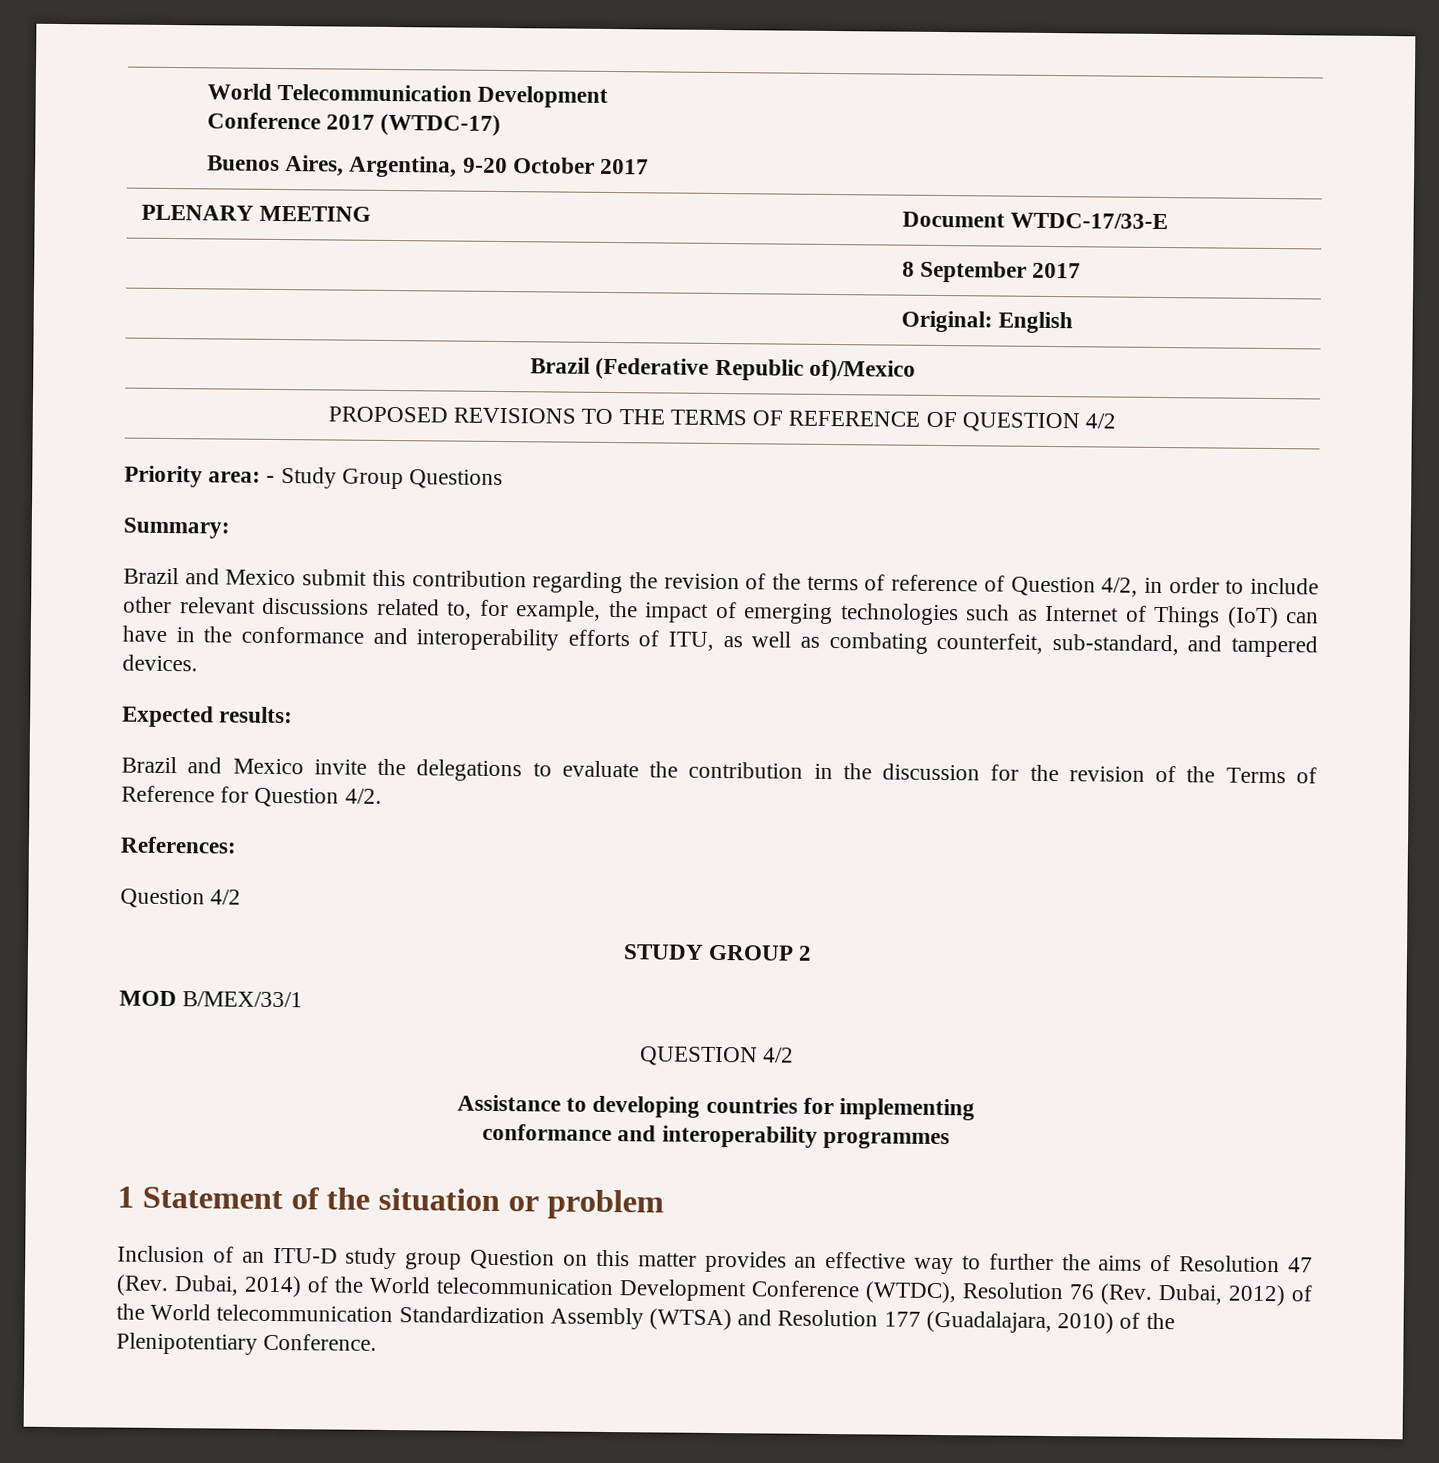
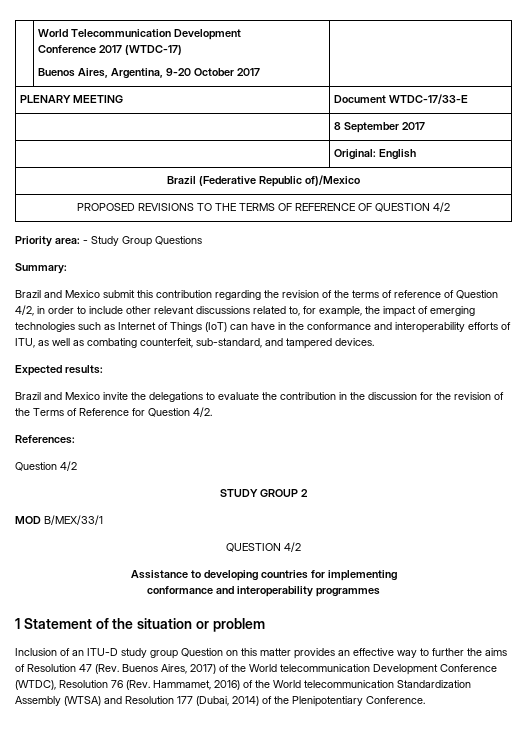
[174,1275,302,1298] Dubai, 2014) -> [122,664,216,674] Buenos Aires, 2017)
[1158,1284,1285,1307] Dubai, 2012) -> [153,680,240,690] Hammamet, 2016)
[925,1310,1115,1334] (Guadalajara, 2010) -> [196,696,259,706] (Dubai, 2014)

